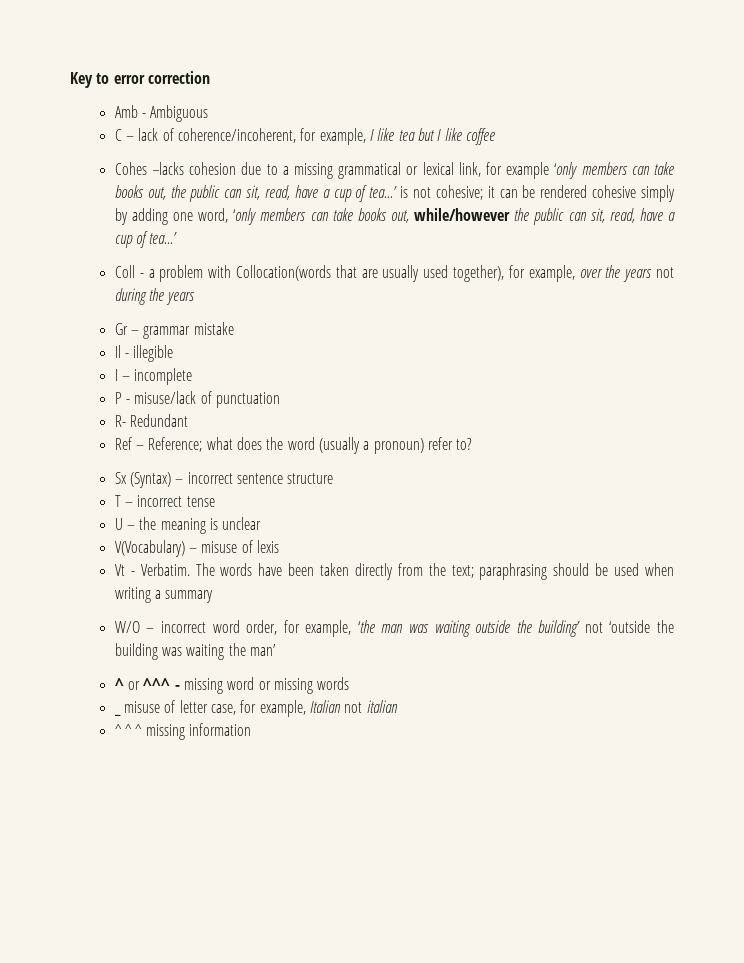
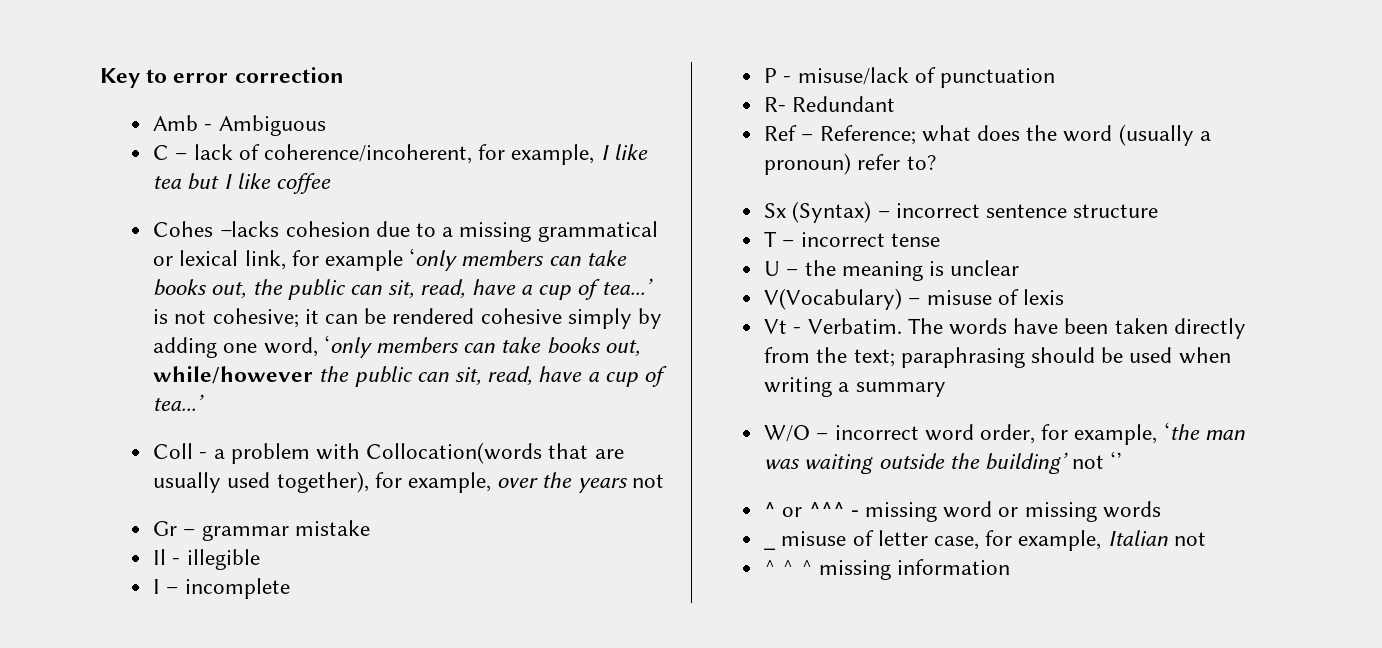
[114,288,196,305] during the years -> (664, 481) none
[609,620,675,633] [114,643,277,660] ‘outside the building was waiting the man’ -> [1110,451,1123,469] ‘’
[366,700,398,713] italian -> (1206, 539) none

